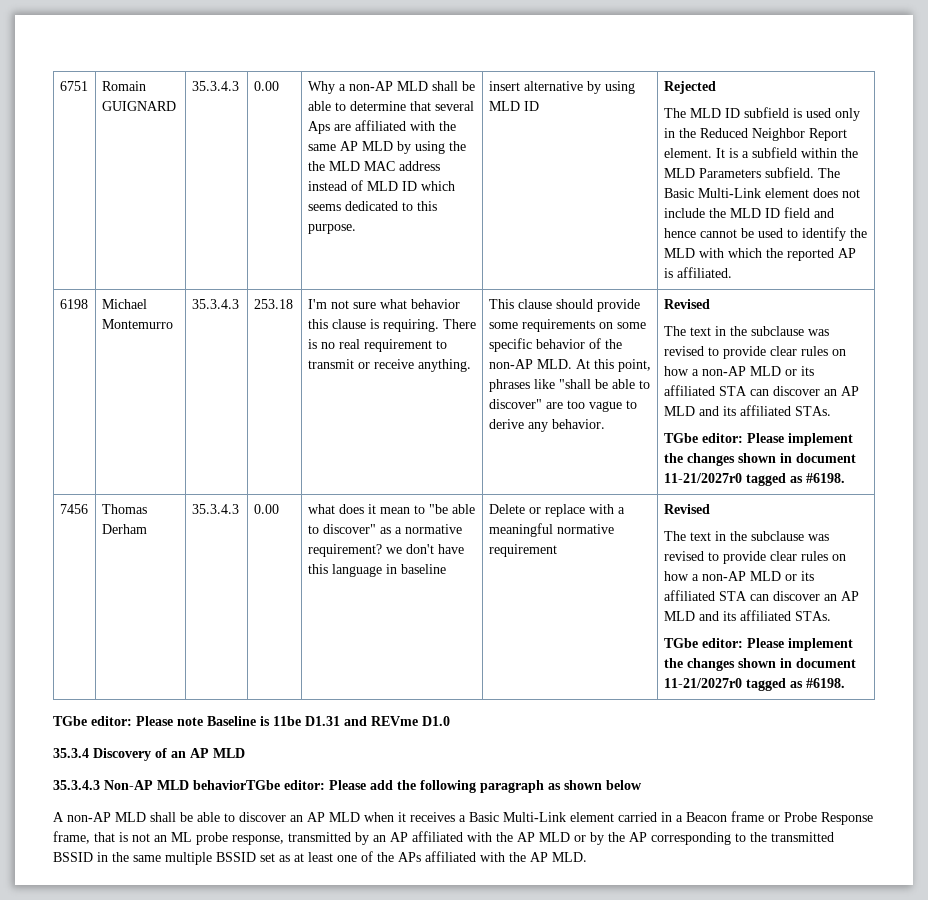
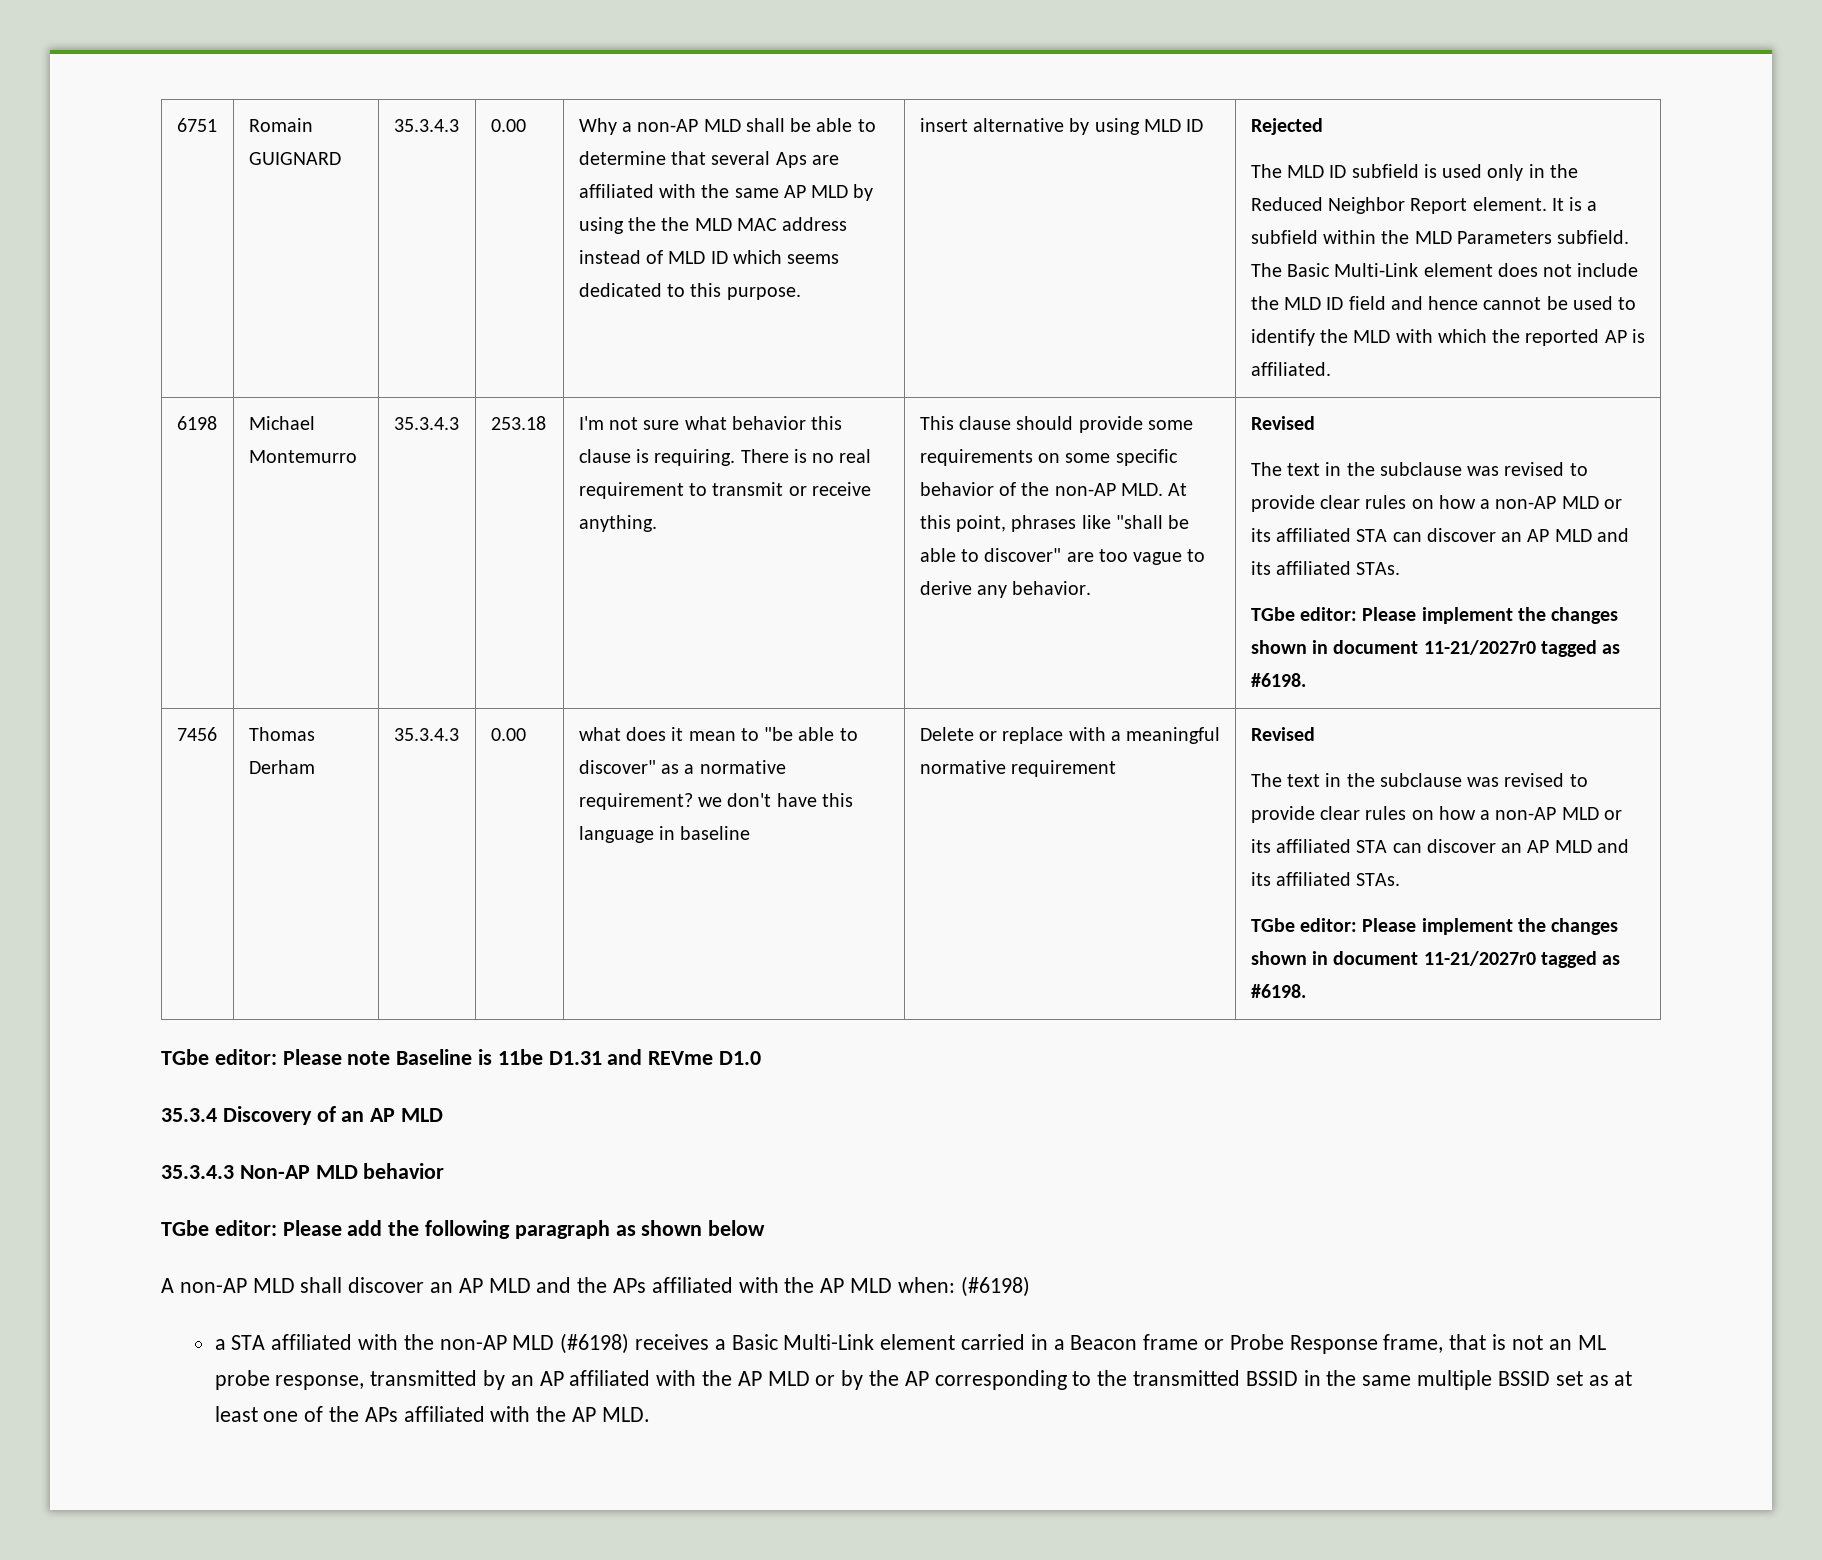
[193,780,280,790] behaviorTGbe -> [363,1163,445,1179] [161,1220,209,1236] behavior // TGbe
[180,812,406,822] be able to discover an AP MLD when it -> [348,1276,1030,1297] [214,1333,630,1354] discover an AP MLD and the APs affiliated with the AP MLD when: (#6198) // a STA affiliated with the non-AP MLD (#6198)

